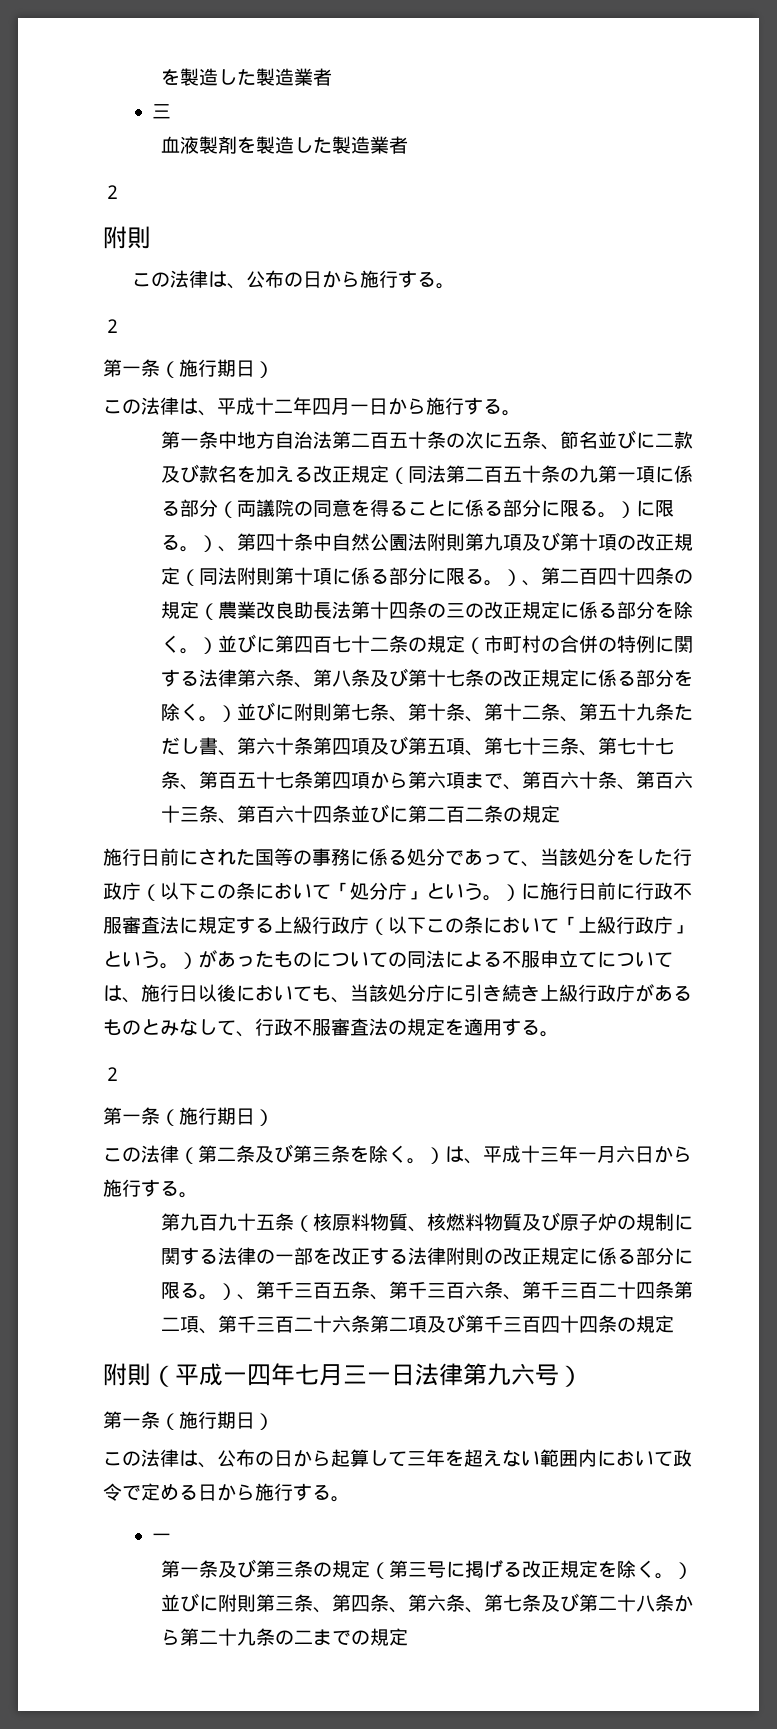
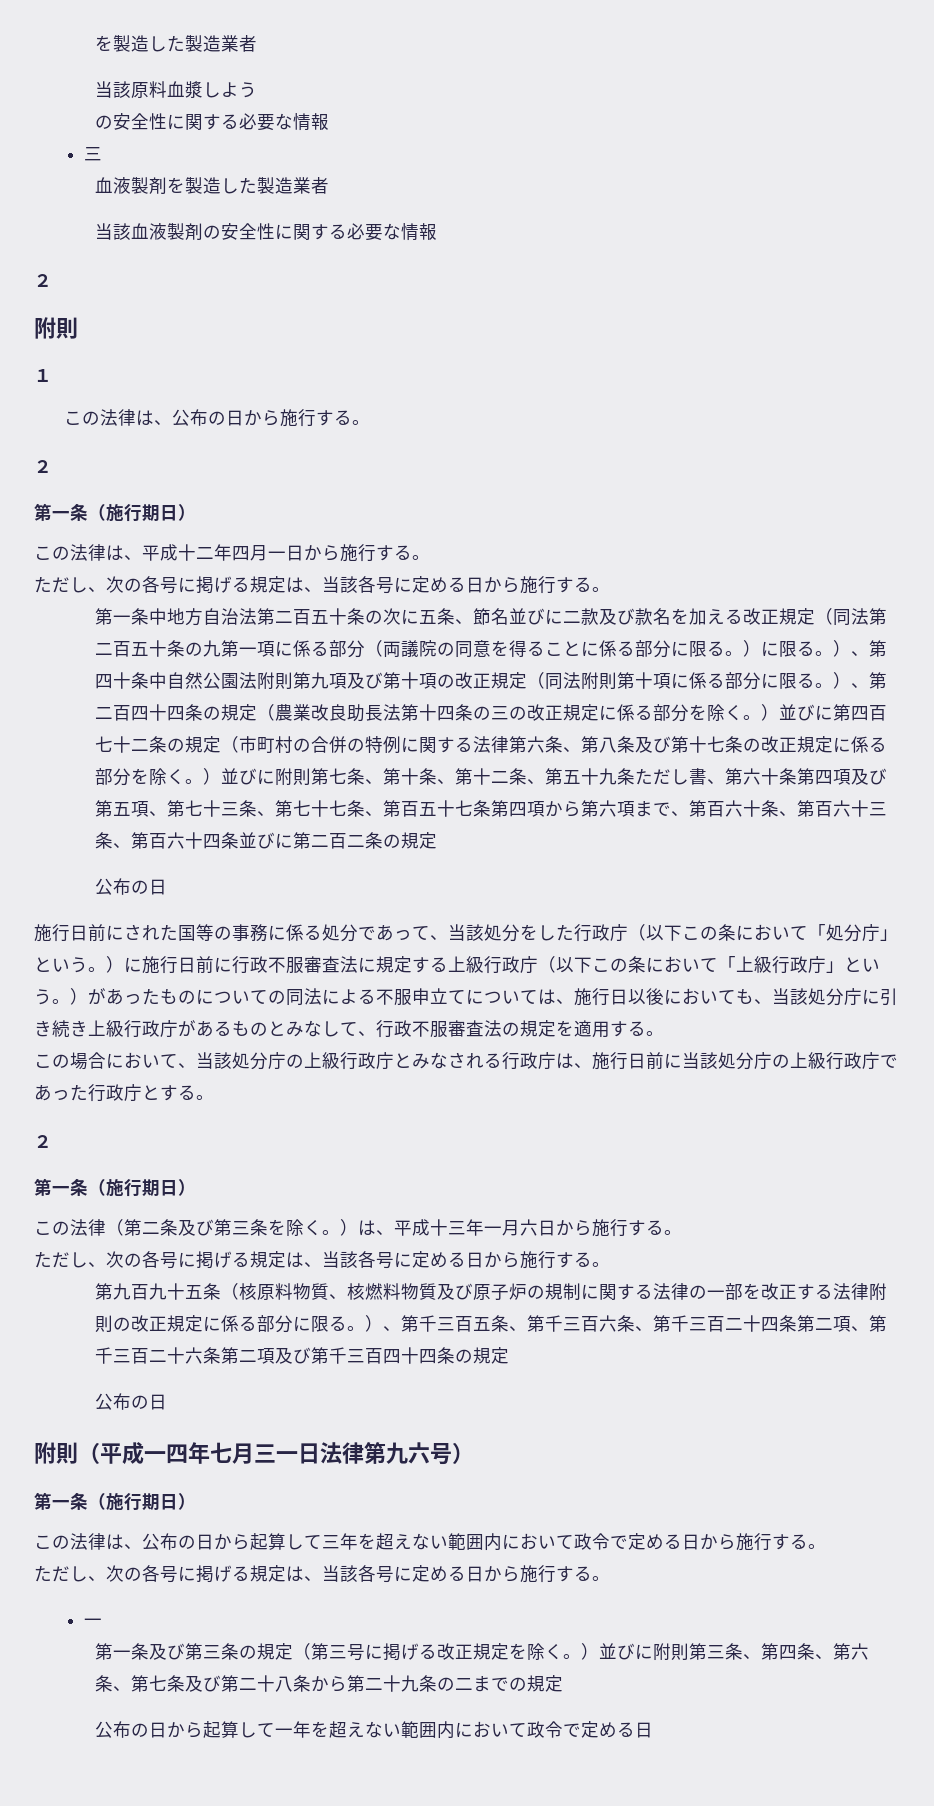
[160,68,332,86] を製造した製造業者 -> [94,35,257,52] [94,81,257,98] [94,113,329,131] を製造した製造業者 // 当該原料血漿しよう // の安全性に関する必要な情報
(408, 145) none -> [94,223,437,241] // 当該血液製剤の安全性に関する必要な情報
(151, 237) none -> [34,369,52,382] // １
(521, 413) none -> [34,576,610,594] // ただし、次の各号に掲げる規定は、当該各号に定める日から施行する。
(560, 814) none -> [94,878,167,895] // 公布の日
(559, 1034) none -> [34,1052,898,1070] [34,1084,214,1102] // この場合において、当該処分庁の上級行政庁とみなされる行政庁は、施行日前に当該処分庁の上級行政庁であった行政庁とする。
(198, 1195) none -> [34,1251,610,1269] // ただし、次の各号に掲げる規定は、当該各号に定める日から施行する。
(674, 1324) none -> [94,1393,167,1410] // 公布の日
(350, 1499) none -> [34,1565,610,1583] // ただし、次の各号に掲げる規定は、当該各号に定める日から施行する。
(408, 1637) none -> [94,1721,653,1739] // 公布の日から起算して一年を超えない範囲内において政令で定める日

